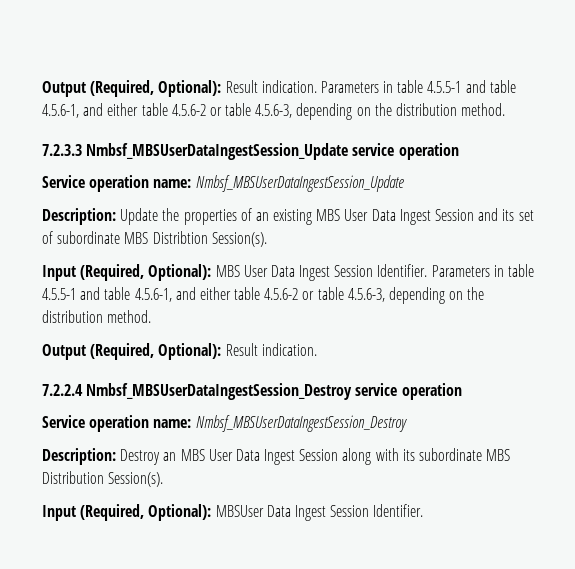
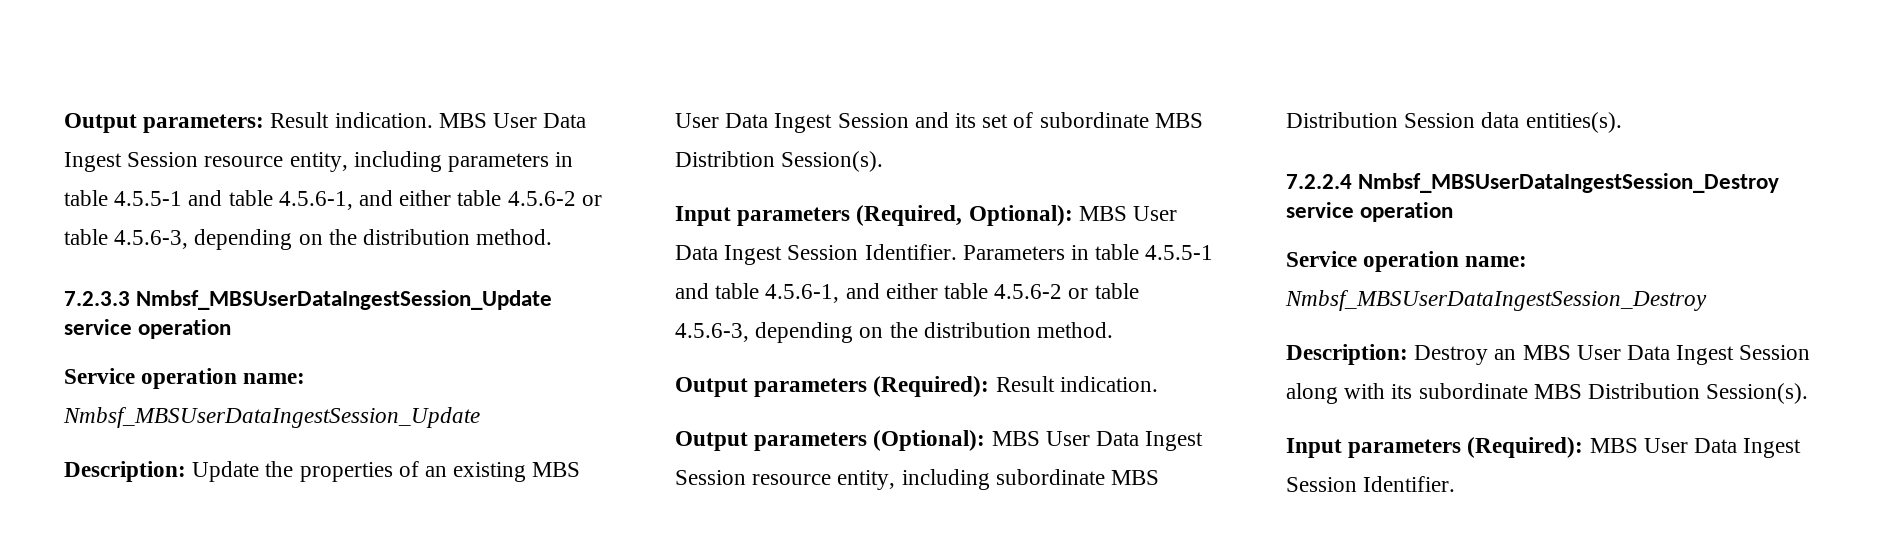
[42,80,379,97] Output (Required, Optional): Result indication. Parameters -> [64,112,587,133] [64,151,550,172] Output parameters: Result indication. MBS User Data Ingest Session resource entity, including parameters
(76, 273) none -> [737,207,851,226] parameters
[90,343,317,360] (Required, Optional): Result indication. -> [754,376,1158,397] [675,430,1204,451] [675,469,1160,490] [1286,112,1622,133] parameters (Required): Result indication. // Output parameters (Optional): MBS User Data Ingest Session resource entity, including subordinate MBS Distribution Session data entities(s).
[80,504,264,521] (Required, Optional): MBSUser -> [1348,437,1688,458] parameters (Required): MBS User

